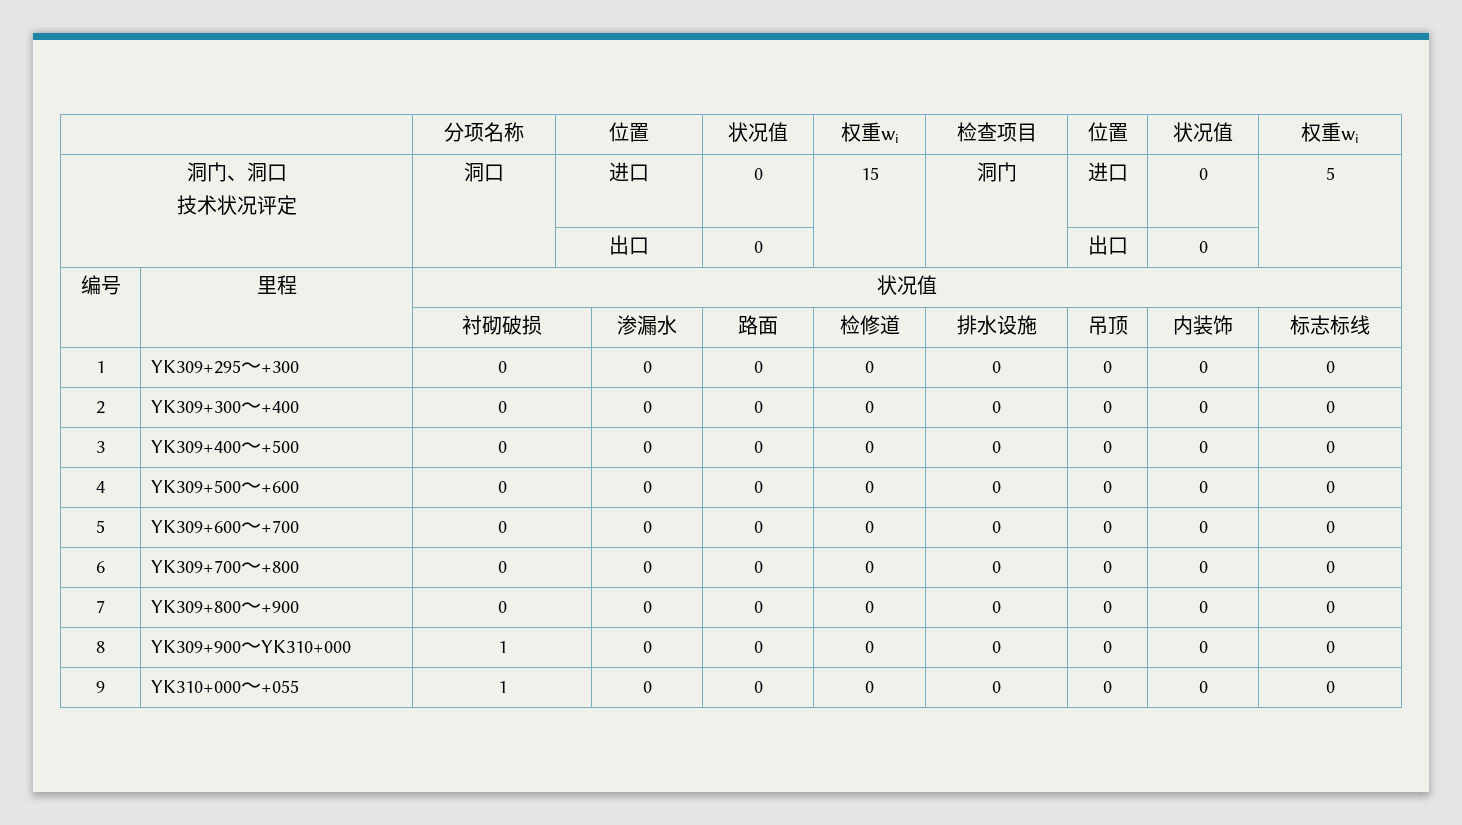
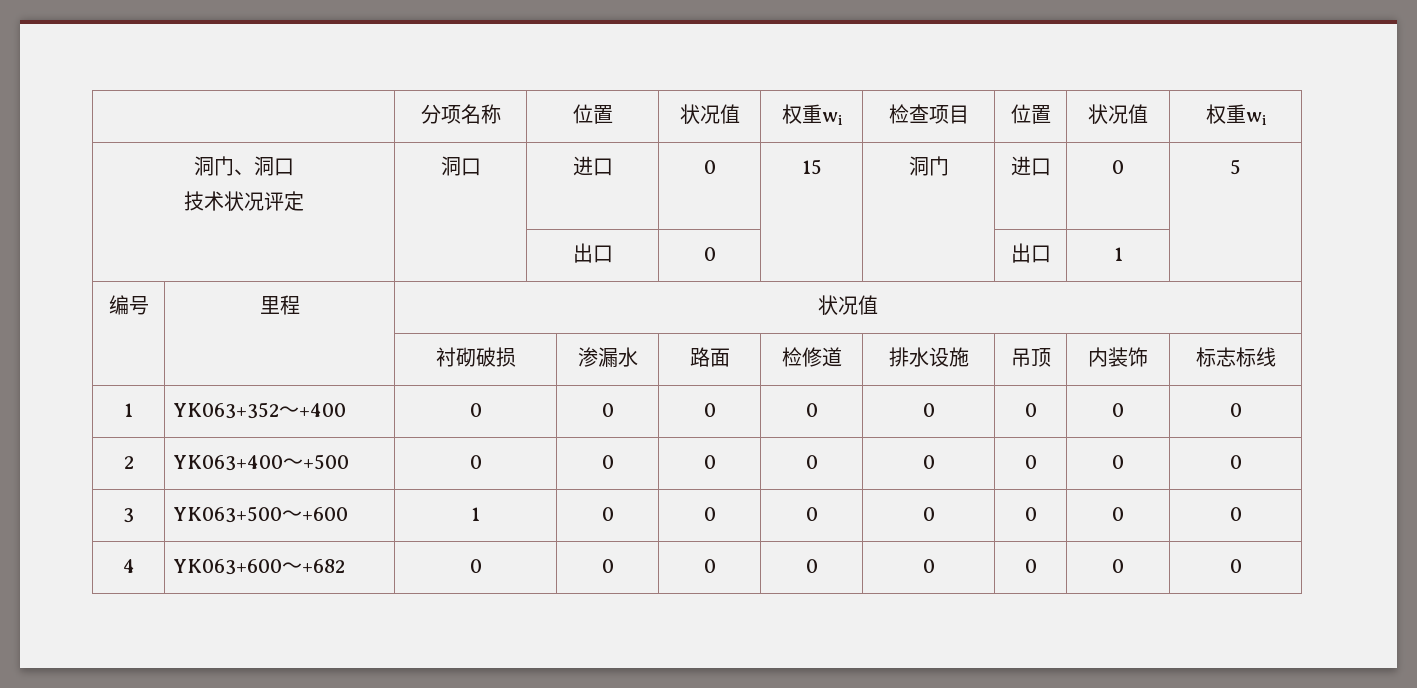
[1198,241,1208,253] 0 -> [1113,247,1123,261] 1
[150,360,299,374] YK309+295～+300 -> [172,402,346,419] YK063+352～+400
[150,400,299,413] YK309+300～+400 -> [172,454,349,471] YK063+400～+500
[150,440,299,453] [497,441,507,453] YK309+400～+500 | 0 -> [172,506,348,523] [471,507,480,521] YK063+500～+600 | 1
[150,480,299,493] [497,481,507,493] [642,481,652,493] [753,481,763,493] [865,481,874,493] [992,481,1001,493] [1103,481,1112,493] [1198,481,1208,493] [1325,481,1335,493] [96,520,105,533] [150,520,299,533] [497,521,507,533] [642,521,652,533] [753,521,763,533] [865,521,874,533] [992,521,1001,533] [1103,521,1112,533] [1198,521,1208,533] [1325,521,1335,533] [96,561,105,573] [150,560,299,573] [497,561,507,573] [642,561,652,573] [753,561,763,573] [865,561,874,573] [992,561,1001,573] [1103,561,1112,573] [1198,561,1208,573] [1325,561,1335,573] [96,600,105,613] [150,600,299,613] [497,601,507,613] [642,601,652,613] [753,601,763,613] [865,601,874,613] [992,601,1001,613] [1103,601,1112,613] [1198,601,1208,613] [1325,601,1335,613] [96,641,105,653] [150,640,351,653] [497,641,507,653] [642,641,652,653] [753,641,763,653] [865,641,874,653] [992,641,1001,653] [1103,641,1112,653] [1198,641,1208,653] [1325,641,1335,653] [96,681,105,693] [150,680,299,693] [497,681,507,693] [642,681,652,693] [753,681,763,693] [865,681,874,693] [992,681,1001,693] [1103,681,1112,693] [1198,681,1208,693] [1325,681,1335,693] YK309+500～+600 | 0 | 0 | 0 | 0 | 0 | 0 | 0 | 0 // 5 | YK309+600～+700 | 0 | 0 | 0 | 0 | 0 | 0 | 0 | 0 // 6 | YK309+700～+800 | 0 | 0 | 0 | 0 | 0 | 0 | 0 | 0 // 7 | YK309+800～+900 | 0 | 0 | 0 | 0 | 0 | 0 | 0 | 0 // 8 | YK309+900～YK310+000 | 1 | 0 | 0 | 0 | 0 | 0 | 0 | 0 // 9 | YK310+000～+055 | 1 | 0 | 0 | 0 | 0 | 0 | 0 | 0 -> [172,559,345,575] [469,559,482,573] [601,559,614,573] [703,559,716,573] [805,559,818,573] [922,559,935,573] [1024,559,1037,573] [1112,559,1124,573] [1229,559,1242,573] YK063+600～+682 | 0 | 0 | 0 | 0 | 0 | 0 | 0 | 0

